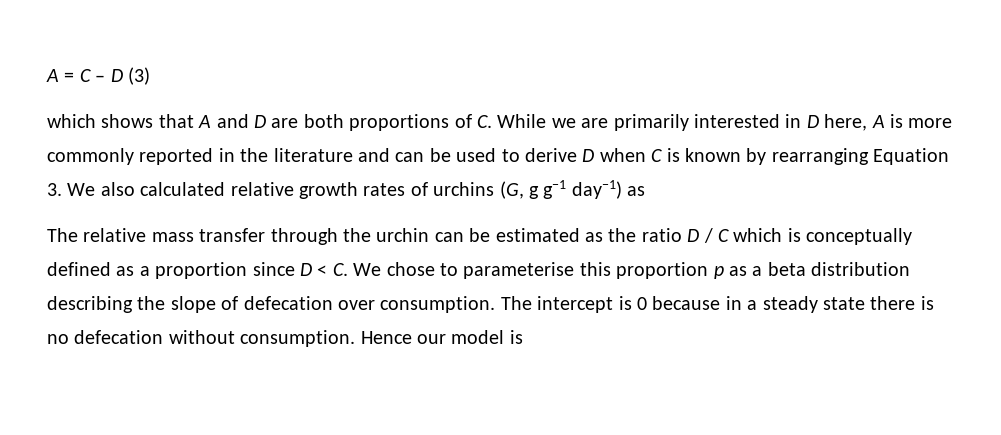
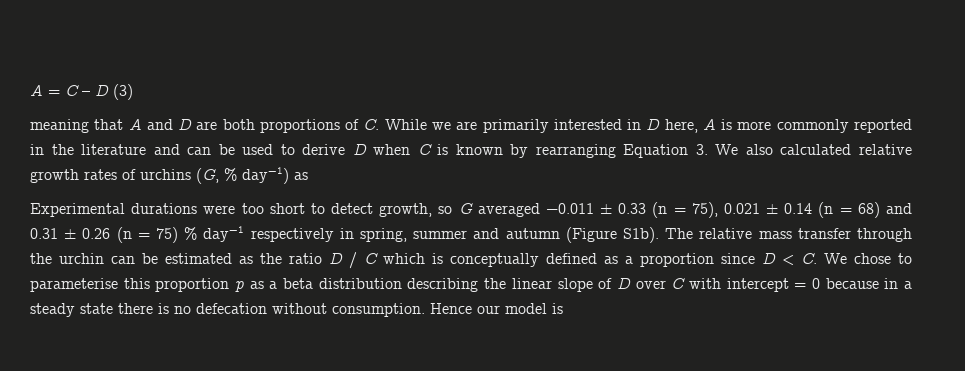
[47,114,154,128] which shows -> [30,119,89,133] meaning
[528,180,567,199] g g−1 -> [224,168,237,181] %
(646, 191) none -> [30,202,912,218] [30,226,659,243] Experimental durations were too short to detect growth, so G averaged −0.011 ± 0.33 (n = 75), 0.021 ± 0.14 (n = 68) and 0.31 ± 0.26 (n = 75) % day−1 respectively in spring, summer and autumn (Figure S1b).
(166, 303) none -> [511,278,552,289] linear
[243,296,632,313] defecation over consumption. The intercept is -> [616,277,807,292] D over C with intercept =

